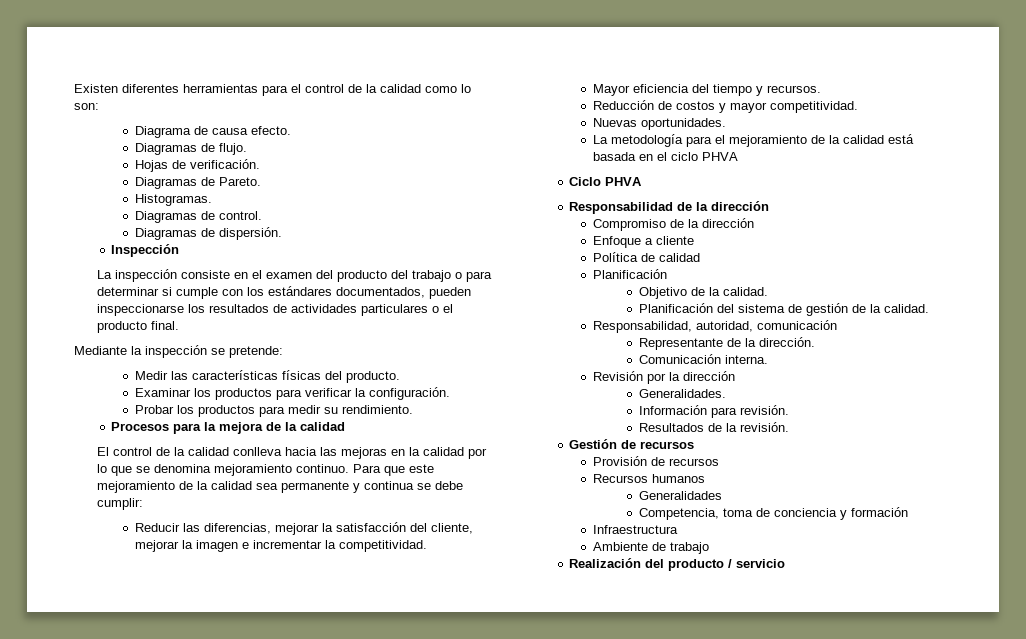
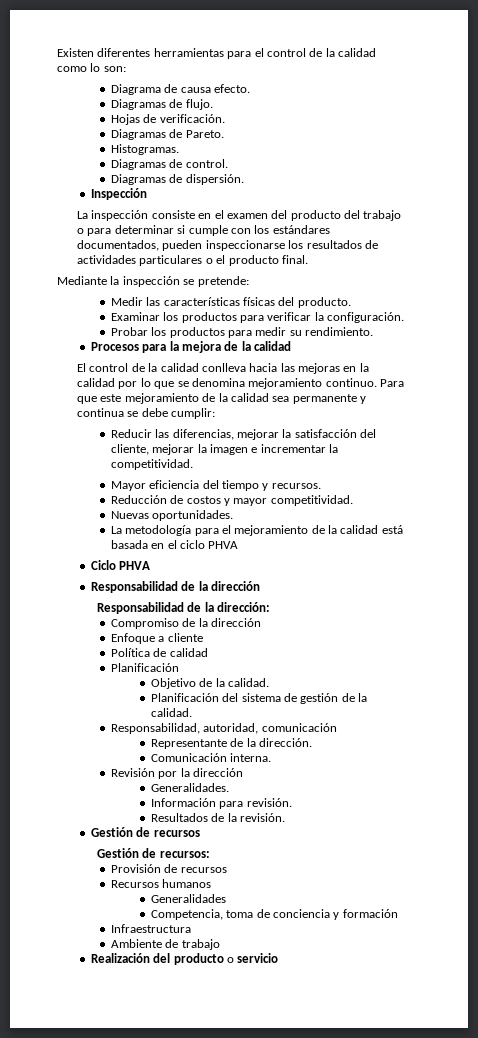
(770, 206) none -> [97,602,271,614] // Responsabilidad de la dirección:
(695, 445) none -> [97,848,210,858] // Gestión de recursos:
[728,559,733,568] / -> [226,957,234,963] o

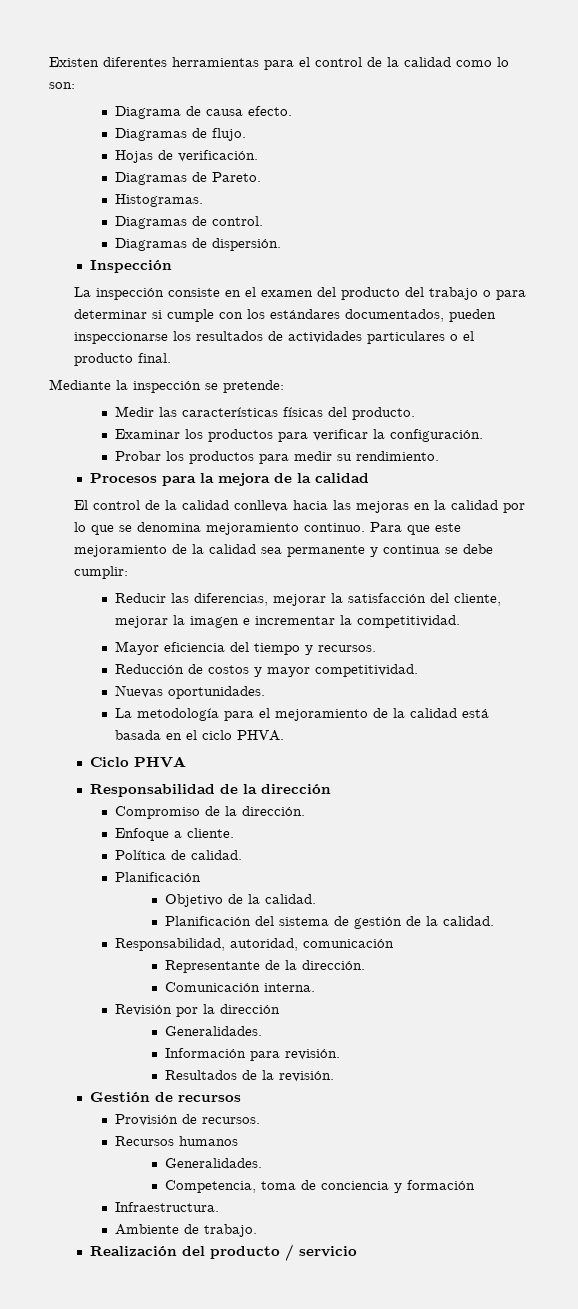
[208,541,239,549] PHVA -> [237,730,285,741] PHVA.
[97,602,271,614] // Responsabilidad de la dirección: -> (331, 789) none
[210,618,261,627] dirección -> [242,806,306,816] dirección.
[167,633,203,642] cliente -> [187,828,235,838] cliente.
[169,648,208,657] calidad -> [191,850,243,860] calidad.
[97,848,210,858] // Gestión de recursos: -> (241, 1098) none
[180,867,227,873] recursos -> [202,1117,261,1124] recursos.
[150,894,226,903] Generalidades -> [165,1158,263,1168] Generalidades.
[110,924,191,933] Infraestructura -> [115,1202,220,1212] Infraestructura.
[181,939,220,950] trabajo -> [204,1224,258,1237] trabajo.
[226,957,234,963] o -> [284,1244,294,1261] /

